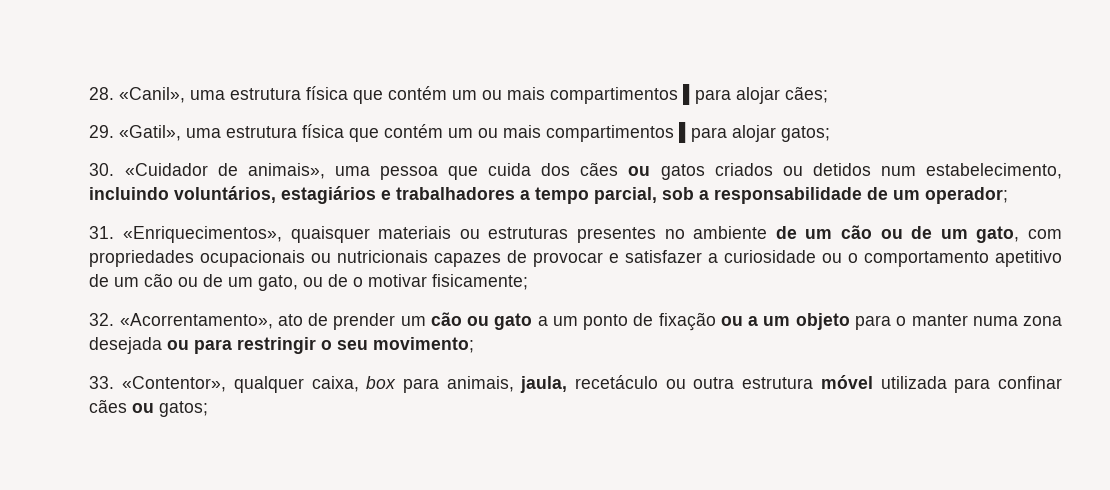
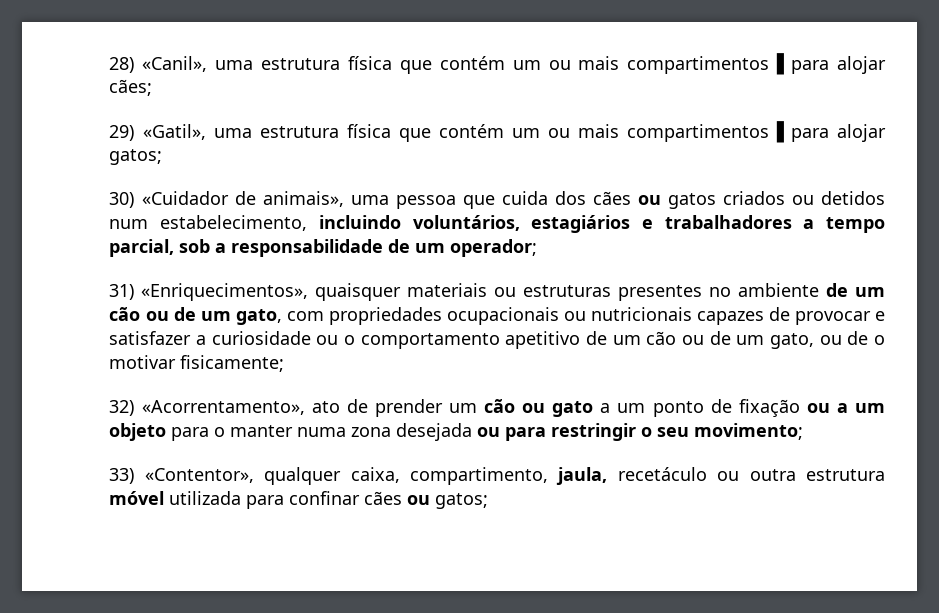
[89,87,115,100] 28. -> [109,57,135,73] 28)
[89,125,115,138] 29. -> [109,125,135,141] 29)
[89,163,115,176] 30. -> [109,192,135,208] 30)
[89,226,115,239] 31. -> [109,284,135,300] 31)
[89,313,115,326] 32. -> [109,400,135,416] 32)
[89,376,115,389] 33. -> [109,468,135,484] 33)
[366,376,514,393] box para animais, -> [410,467,549,485] compartimento,

